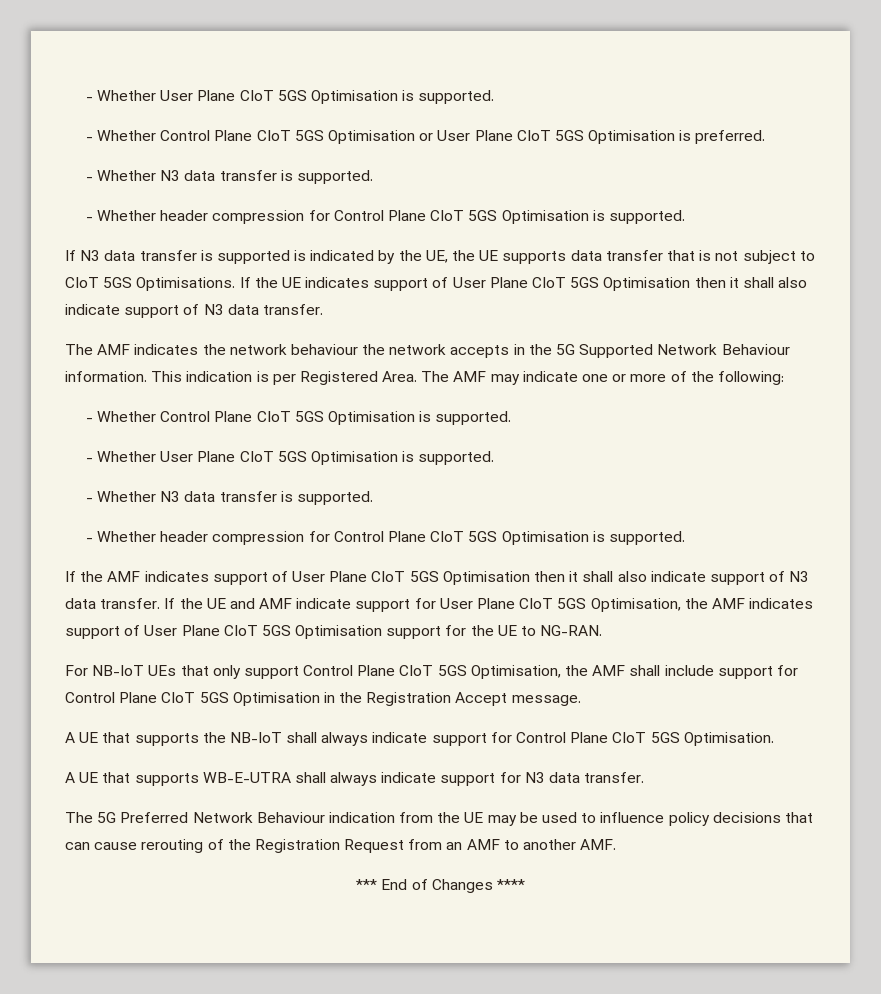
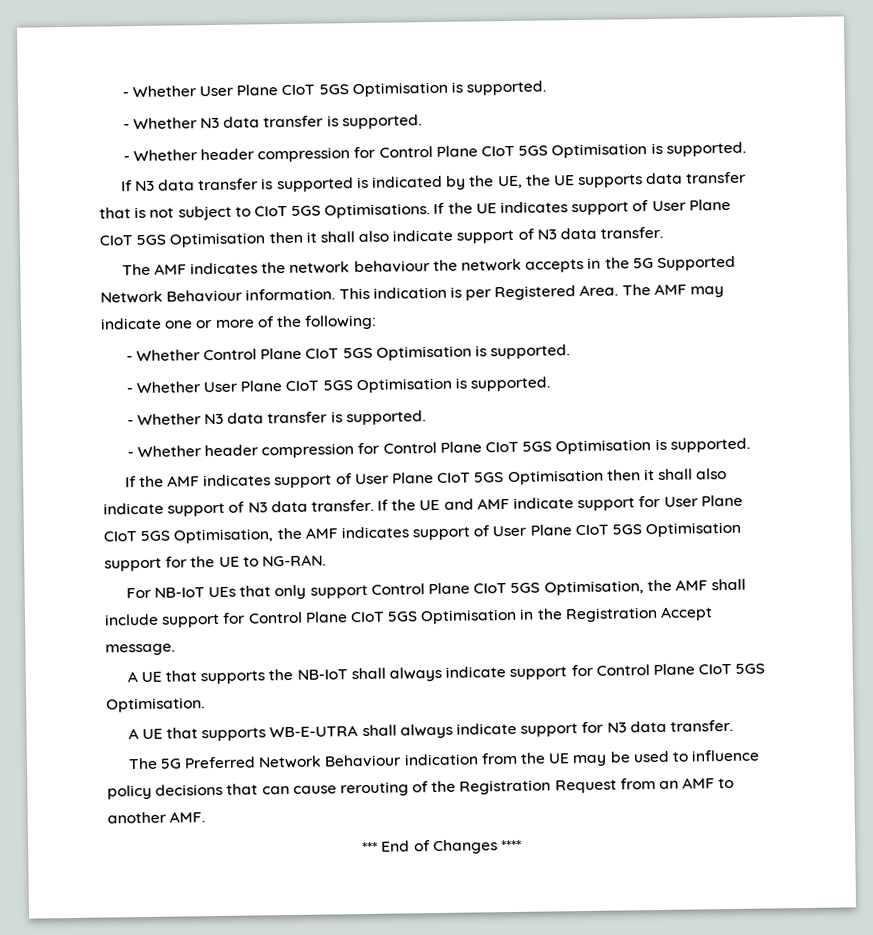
[85,90,495,104] [85,130,766,144] - Whether User Plane CIoT 5GS Optimisation is supported. // - Whether Control Plane CIoT 5GS Optimisation or User Plane CIoT 5GS Optimisation is preferred. -> [121,80,547,98] - Whether User Plane CIoT 5GS Optimisation is supported.

